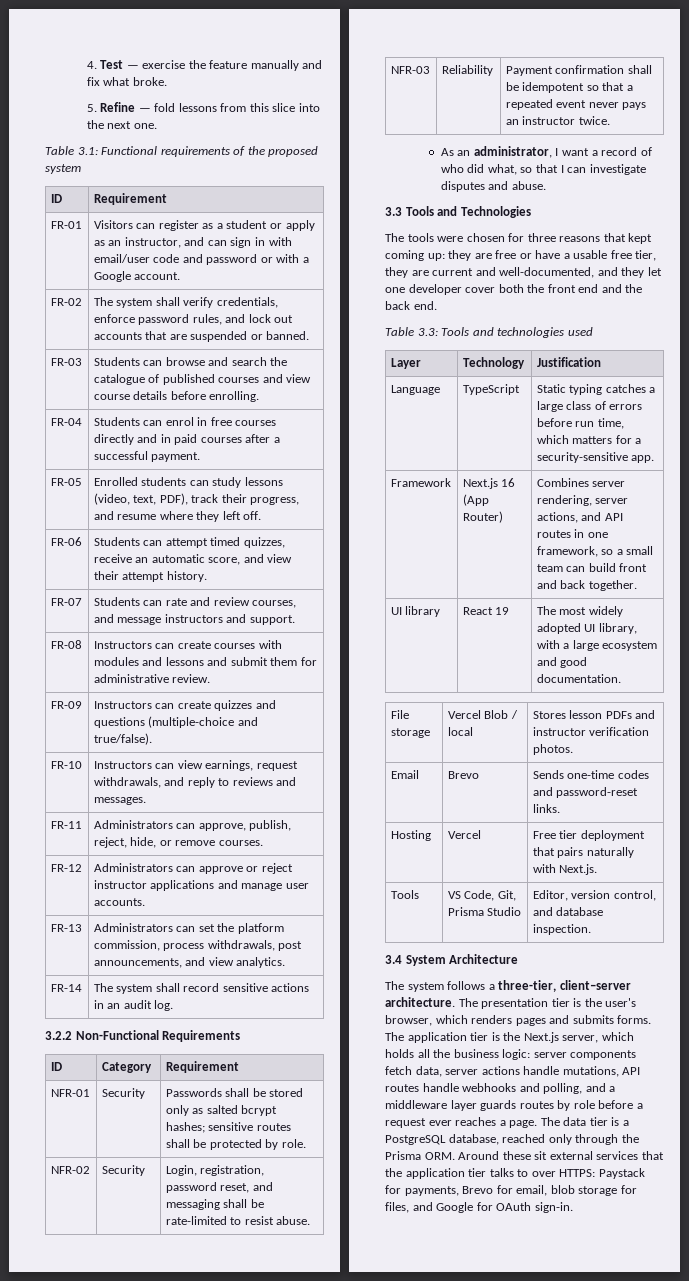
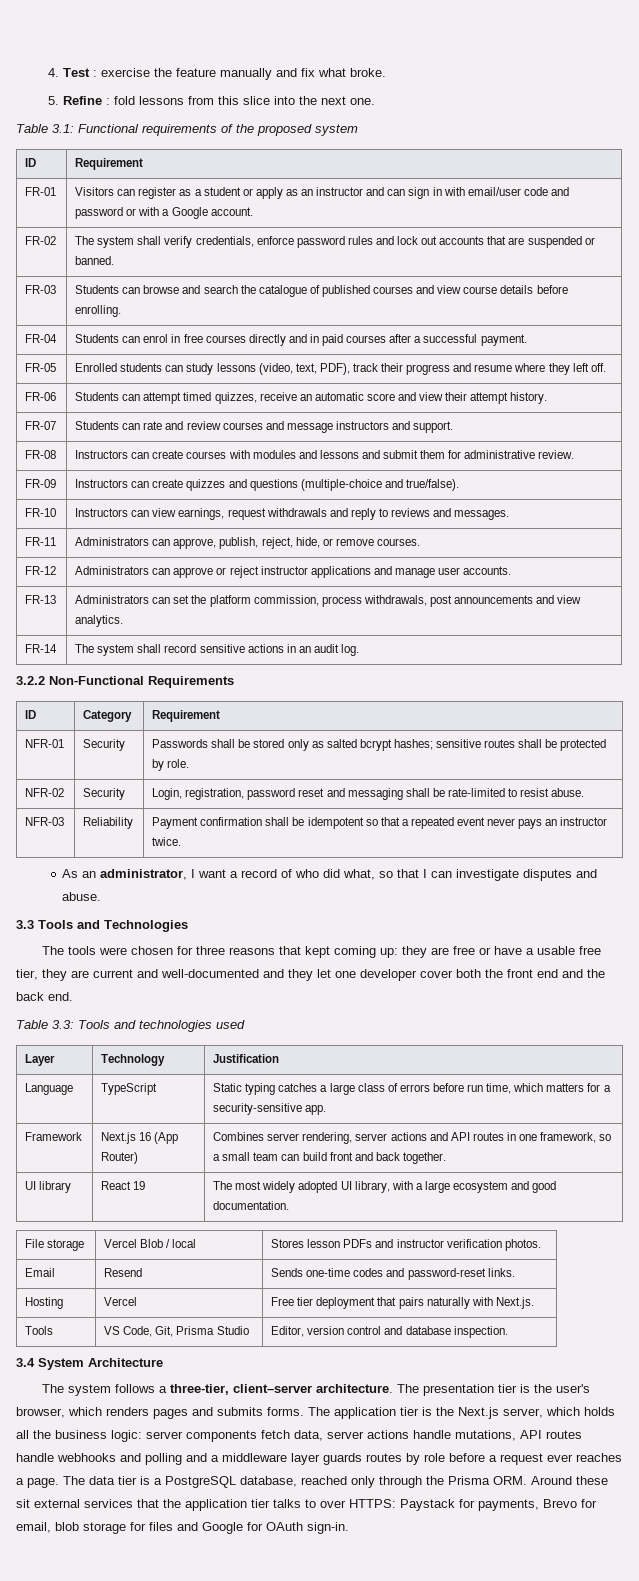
[126,65,139,69] — -> [92,70,97,77] :
[138,108,151,112] — -> [105,98,110,105] :
[124,237,181,248] instructor, -> [316,187,364,196] instructor
[192,314,222,325] rules, -> [347,236,373,245] rules
[250,497,300,505] progress, -> [406,364,451,375] progress
[208,557,241,565] score, -> [366,393,395,401] score
[252,600,297,608] courses, -> [222,422,263,430] courses
[93,777,161,788] withdrawals, -> [266,508,327,517] withdrawals
[93,958,182,968] announcements, -> [454,595,534,604] announcements
[220,1183,250,1193] reset, -> [298,788,325,797] reset
[499,267,595,278] well-documented, -> [161,969,259,978] well-documented
[536,512,578,523] actions, -> [390,1132,427,1141] actions
[447,771,479,779] Brevo -> [104,1268,143,1277] Resend
[613,890,656,901] control, -> [347,1326,382,1335] control
[543,1083,583,1094] polling, -> [145,1453,182,1465] polling
[385,1202,409,1213] files, -> [149,1522,173,1531] files

